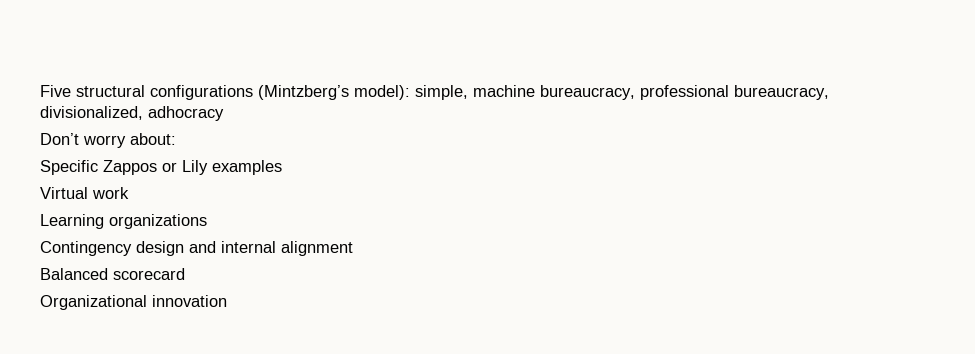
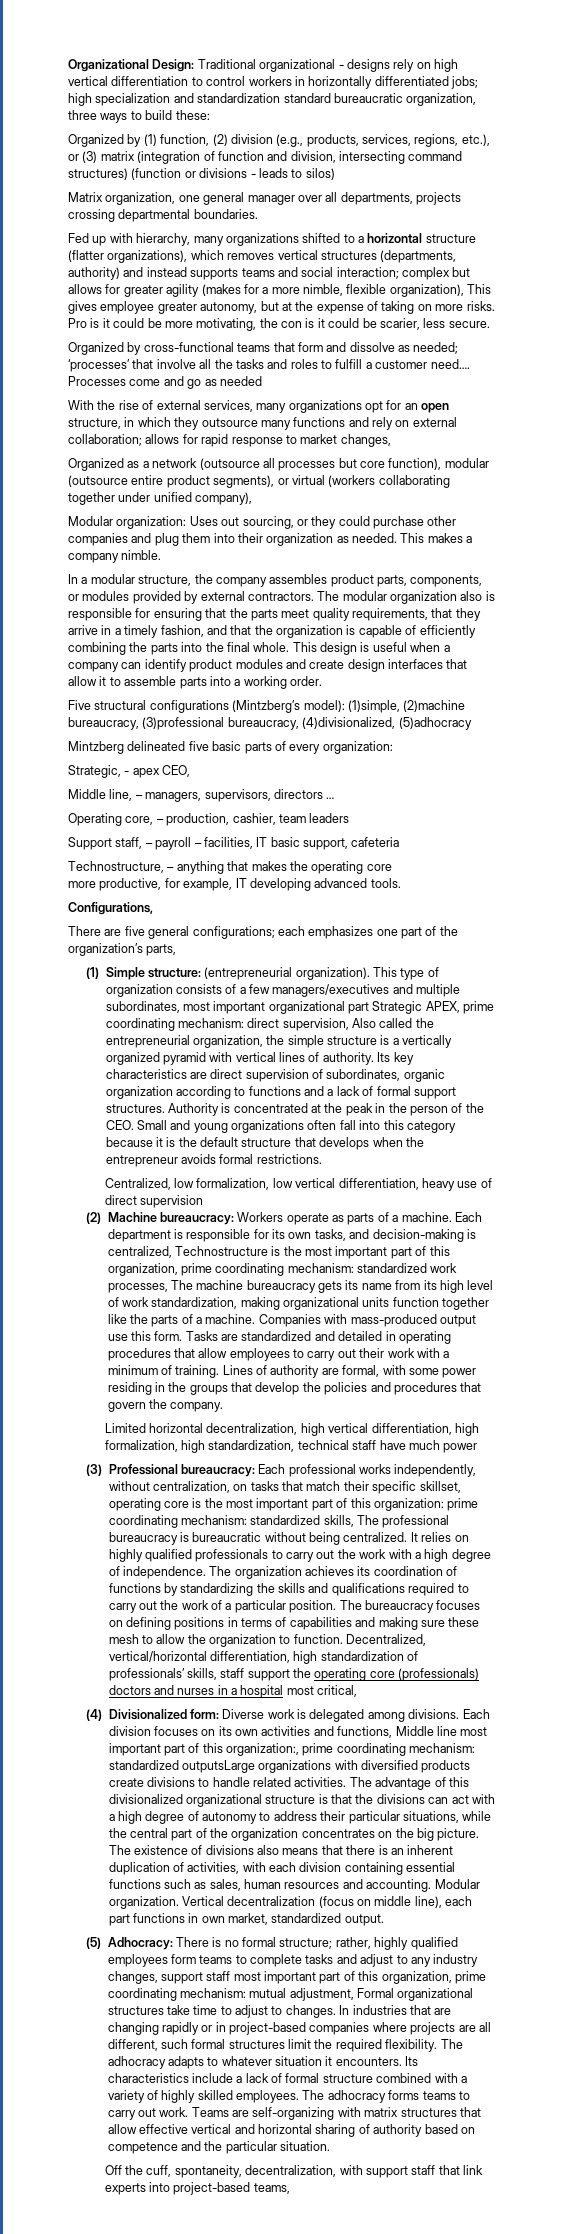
(40, 91) none -> [68,59,458,72] [68,76,478,89] [68,93,477,106] [68,110,210,123] [68,134,490,147] [68,151,463,164] [68,168,335,180] [68,192,461,205] [68,209,258,222] [68,233,476,246] [68,250,457,263] [68,267,471,280] [68,284,492,297] [68,301,495,314] [68,318,490,331] [68,342,459,355] [68,359,470,372] [68,376,262,389] [68,400,450,413] [68,417,457,430] [68,434,391,447] [68,458,489,471] [68,475,450,488] [68,492,253,505] [68,516,457,529] [68,533,473,546] [68,550,162,563] [68,574,483,587] [68,591,495,604] [68,608,481,621] [68,625,476,638] [68,642,450,655] [68,659,468,672] [68,676,322,689] Organizational Design: Traditional organizational - designs rely on high vertical differentiation to control workers in horizontally differentiated jobs; high specialization and standardization standard bureaucratic organization, three ways to build these: // Organized by (1) function, (2) division (e.g., products, services, regions, etc.), or (3) matrix (integration of function and division, intersecting command structures) (function or divisions - leads to silos) // Matrix organization, one general manager over all departments, projects crossing departmental boundaries. // Fed up with hierarchy, many organizations shifted to a horizontal structure (flatter organizations), which removes vertical structures (departments, authority) and instead supports teams and social interaction; complex but allows for greater agility (makes for a more nimble, flexible organization), This gives employee greater autonomy, but at the expense of taking on more risks. Pro is it could be more motivating, the con is it could be scarier, less secure. // Organized by cross-functional teams that form and dissolve as needed; ‘processes’ that involve all the tasks and roles to fulfill a customer need…. Processes come and go as needed // With the rise of external services, many organizations opt for an open structure, in which they outsource many functions and rely on external collaboration; allows for rapid response to market changes, // Organized as a network (outsource all processes but core function), modular (outsource entire product segments), or virtual (workers collaborating together under unified company), // Modular organization: Uses out sourcing, or they could purchase other companies and plug them into their organization as needed. This makes a company nimble. // In a modular structure, the company assembles product parts, components, or modules provided by external contractors. The modular organization also is responsible for ensuring that the parts meet quality requirements, that they arrive in a timely fashion, and that the organization is capable of efficiently combining the parts into the final whole. This design is useful when a company can identify product modules and create design interfaces that allow it to assemble parts into a working order. //
[415,85,829,100] [40,106,224,121] [40,133,176,148] [40,160,282,175] [40,187,129,199] [40,214,207,229] [40,241,353,256] [40,268,185,280] [40,295,227,310] simple, machine bureaucracy, professional bureaucracy, divisionalized, adhocracy // Don’t worry about: // Specific Zappos or Lily examples // Virtual work // Learning organizations // Contingency design and internal alignment // Balanced scorecard // Organizational innovation -> [347,700,466,713] [68,717,472,730] [68,741,393,754] [68,765,191,778] [68,789,335,802] [68,813,350,826] [68,837,400,850] [68,861,392,874] [68,878,401,891] [68,902,153,915] [68,926,458,939] [68,943,177,956] [86,967,439,980] [105,984,461,997] [105,1001,495,1014] [105,1018,434,1031] [105,1035,453,1048] [105,1052,414,1065] [105,1069,445,1082] [105,1086,456,1099] [105,1103,484,1116] [105,1120,456,1133] [105,1137,424,1150] [105,1154,322,1167] [104,1178,492,1191] [104,1195,203,1208] [86,1212,482,1225] [107,1229,476,1242] [107,1246,450,1259] [107,1263,458,1276] [107,1280,494,1293] [107,1297,490,1310] [107,1314,476,1327] [107,1331,451,1344] [107,1348,450,1361] [107,1365,477,1378] [107,1382,482,1395] [107,1399,224,1412] [104,1423,479,1436] [104,1440,478,1453] [86,1464,477,1477] [108,1481,461,1494] [108,1498,479,1511] [108,1515,450,1528] [108,1532,469,1545] [108,1549,491,1562] [108,1566,458,1579] [108,1583,469,1596] [108,1600,481,1613] [108,1617,480,1630] [108,1634,427,1647] [108,1651,419,1664] [108,1668,480,1681] [108,1685,358,1698] [86,1709,490,1722] [108,1726,488,1738] [108,1743,476,1756] [108,1760,471,1773] [108,1777,469,1790] [108,1794,495,1807] [108,1811,492,1824] [108,1828,480,1841] [108,1845,454,1855] [108,1862,456,1875] [108,1879,480,1892] [108,1896,473,1909] [108,1913,384,1926] [86,1937,458,1950] [107,1954,479,1967] [107,1971,486,1984] [107,1988,474,2001] [107,2005,452,2018] [107,2022,491,2035] [107,2039,463,2052] [107,2056,419,2069] [107,2073,467,2083] [107,2090,470,2103] [107,2107,481,2120] [107,2124,475,2137] [107,2141,331,2154] [104,2165,483,2178] [104,2182,290,2195] (1)simple, (2)machine bureaucracy, (3)professional bureaucracy, (4)divisionalized, (5)adhocracy // Mintzberg delineated five basic parts of every organization: // Strategic, - apex CEO, // Middle line, – managers, supervisors, directors … // Operating core, – production, cashier, team leaders // Support staff, – payroll – facilities, IT basic support, cafeteria // Technostructure, – anything that makes the operating core // more productive, for example, IT developing advanced tools. // Configurations, // There are five general configurations; each emphasizes one part of the organization’s parts, // (1) Simple structure: (entrepreneurial organization). This type of organization consists of a few managers/executives and multiple subordinates, most important organizational part Strategic APEX, prime coordinating mechanism: direct supervision, Also called the entrepreneurial organization, the simple structure is a vertically organized pyramid with vertical lines of authority. Its key characteristics are direct supervision of subordinates, organic organization according to functions and a lack of formal support structures. Authority is concentrated at the peak in the person of the CEO. Small and young organizations often fall into this category because it is the default structure that develops when the entrepreneur avoids formal restrictions. // Centralized, low formalization, low vertical differentiation, heavy use of direct supervision // (2) Machine bureaucracy: Workers operate as parts of a machine. Each department is responsible for its own tasks, and decision-making is centralized, Technostructure is the most important part of this organization, prime coordinating mechanism: standardized work processes, The machine bureaucracy gets its name from its high level of work standardization, making organizational units function together like the parts of a machine. Companies with mass-produced output use this form. Tasks are standardized and detailed in operating procedures that allow employees to carry out their work with a minimum of training. Lines of authority are formal, with some power residing in the groups that develop the policies and procedures that govern the company. // Limited horizontal decentralization, high vertical differentiation, high formalization, high standardization, technical staff have much power // (3) Professional bureaucracy: Each professional works independently, without centralization, on tasks that match their specific skillset, operating core is the most important part of this organization: prime coordinating mechanism: standardized skills, The professional bureaucracy is bureaucratic without being centralized. It relies on highly qualified professionals to carry out the work with a high degree of independence. The organization achieves its coordination of functions by standardizing the skills and qualifications required to carry out the work of a particular position. The bureaucracy focuses on defining positions in terms of capabilities and making sure these mesh to allow the organization to function. Decentralized, vertical/horizontal differentiation, high standardization of professionals’ skills, staff support the operating core (professionals) doctors and nurses in a hospital most critical, // (4) Divisionalized form: Diverse work is delegated among divisions. Each division focuses on its own activities and functions, Middle line most important part of this organization:, prime coordinating mechanism: standardized outputsLarge organizations with diversified products create divisions to handle related activities. The advantage of this divisionalized organizational structure is that the divisions can act with a high degree of autonomy to address their particular situations, while the central part of the organization concentrates on the big picture. The existence of divisions also means that there is an inherent duplication of activities, with each division containing essential functions such as sales, human resources and accounting. Modular organization. Vertical decentralization (focus on middle line), each part functions in own market, standardized output. // (5) Adhocracy: There is no formal structure; rather, highly qualified employees form teams to complete tasks and adjust to any industry changes, support staff most important part of this organization, prime coordinating mechanism: mutual adjustment, Formal organizational structures take time to adjust to changes. In industries that are changing rapidly or in project-based companies where projects are all different, such formal structures limit the required flexibility. The adhocracy adapts to whatever situation it encounters. Its characteristics include a lack of formal structure combined with a variety of highly skilled employees. The adhocracy forms teams to carry out work. Teams are self-organizing with matrix structures that allow effective vertical and horizontal sharing of authority based on competence and the particular situation. // Off the cuff, spontaneity, decentralization, with support staff that link experts into project-based teams,

